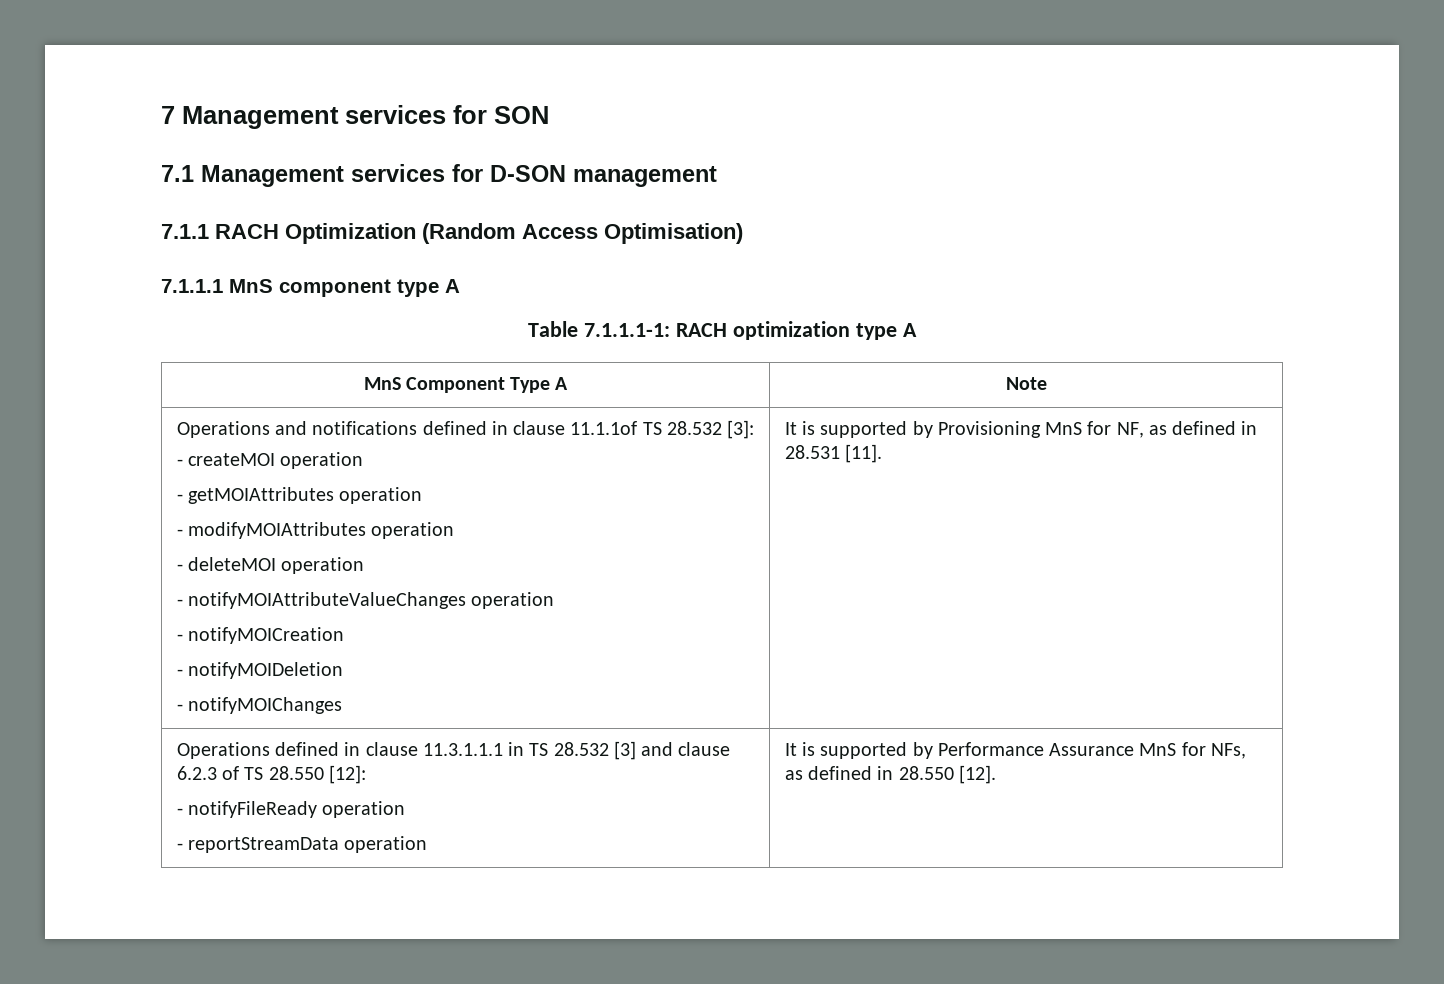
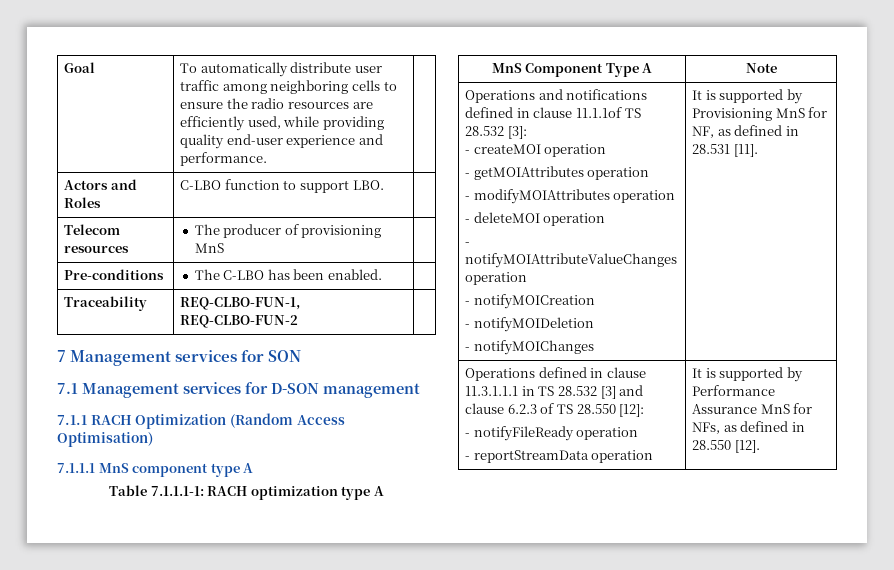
(161, 115) none -> [64,62,96,73] [180,62,382,77] [180,80,397,94] [180,98,373,109] [180,116,384,131] [180,134,383,149] [180,152,268,166] [64,179,137,190] [64,197,102,208] [180,179,384,193] [64,224,121,235] [64,245,130,253] [194,224,382,238] [194,243,224,253] [64,269,165,280] [194,269,382,280] [64,296,148,311] [180,297,301,310] [180,315,299,328] Goal | To automatically distribute user traffic among neighboring cells to ensure the radio resources are efficiently used, while providing quality end-user experience and performance. | // Actors and Roles | C-LBO function to support LBO. | // Telecom resources | The producer of provisioning MnS | // Pre-conditions | The C-LBO has been enabled. | // Traceability | REQ-CLBO-FUN-1, REQ-CLBO-FUN-2 | //

